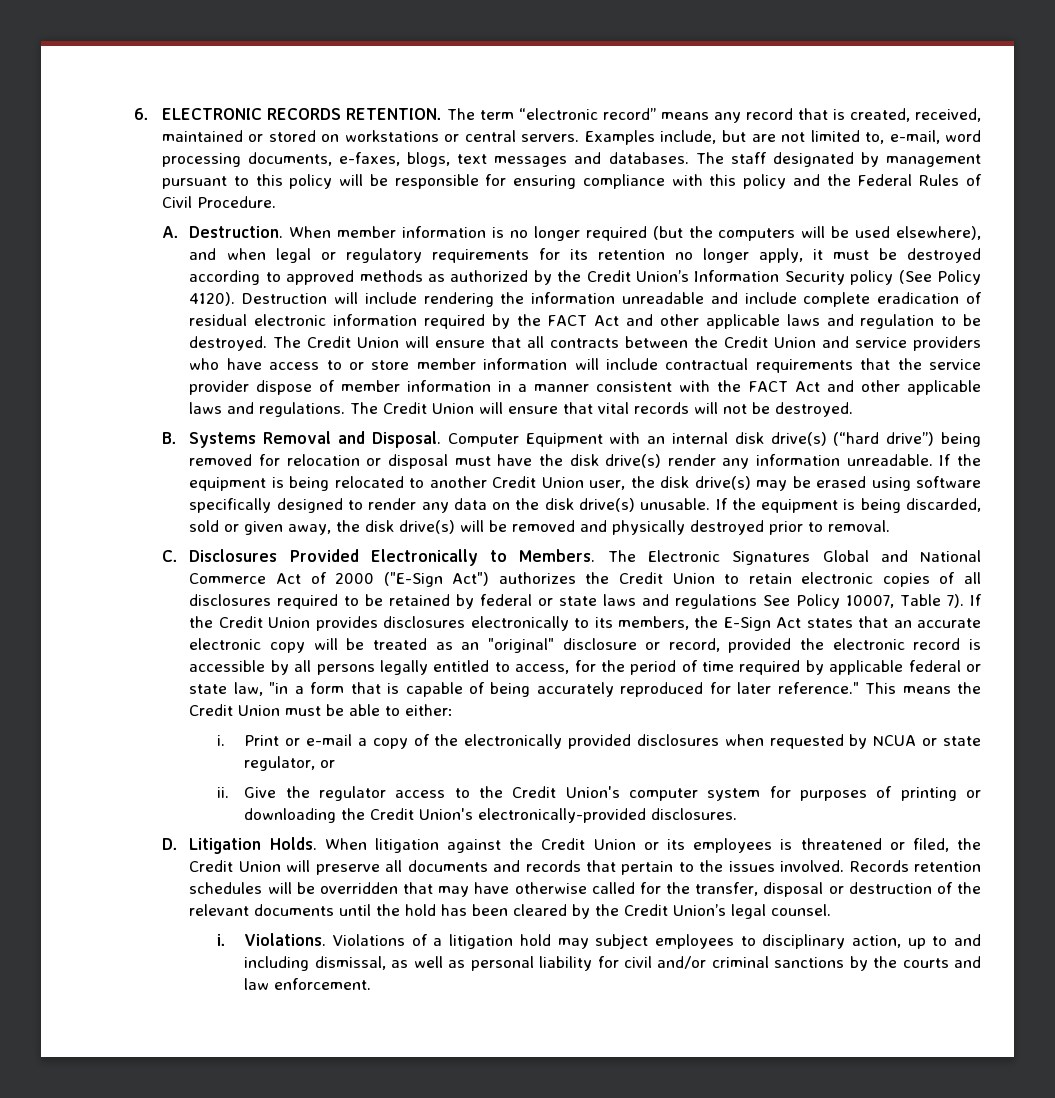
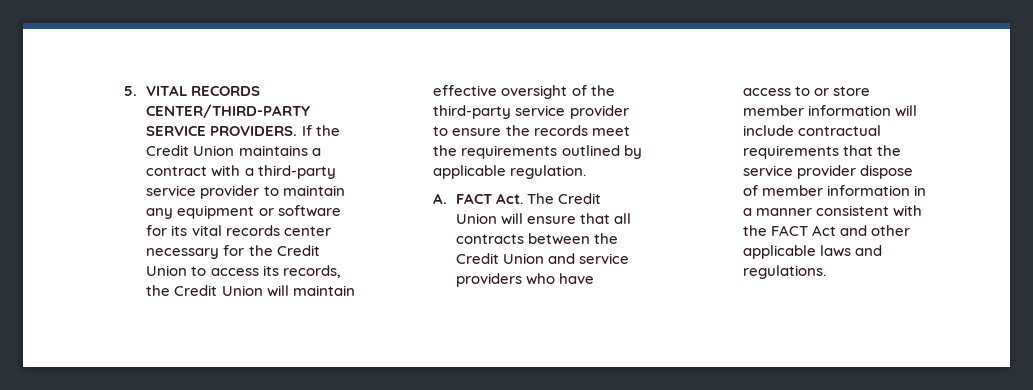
[134,108,982,123] [161,130,981,145] [161,152,981,167] [161,174,983,189] [161,196,276,208] [161,226,981,241] [189,248,981,263] [189,270,981,285] [189,292,983,307] [189,314,981,329] [189,336,268,351] 6. ELECTRONIC RECORDS RETENTION. The term “electronic record” means any record that is created, received, maintained or stored on workstations or central servers. Examples include, but are not limited to, e-mail, word processing documents, e-faxes, blogs, text messages and databases. The staff designated by management pursuant to this policy will be responsible for ensuring compliance with this policy and the Federal Rules of Civil Procedure. // A. Destruction. When member information is no longer required (but the computers will be used elsewhere), and when legal or regulatory requirements for its retention no longer apply, it must be destroyed according to approved methods as authorized by the Credit Union’s Information Security policy (See Policy 4120). Destruction will include rendering the information unreadable and include complete eradication of residual electronic information required by the FACT Act and other applicable laws and regulation to be destroyed. -> [124,85,261,96] [146,104,311,118] [146,125,340,136] [146,145,321,156] [146,165,336,179] [146,185,345,199] [146,205,341,219] [146,225,331,236] [146,245,320,259] [146,265,341,278] [146,285,355,297] [433,85,615,99] [433,105,629,119] [433,125,630,136] [433,145,642,159] [433,165,587,179] [433,193,523,204] 5. VITAL RECORDS CENTER/THIRD-PARTY SERVICE PROVIDERS. If the Credit Union maintains a contract with a third-party service provider to maintain any equipment or software for its vital records center necessary for the Credit Union to access its records, the Credit Union will maintain effective oversight of the third-party service provider to ensure the records meet the requirements outlined by applicable regulation. // A. FACT Act.
[350,402,854,417] [161,431,982,448] [189,454,982,469] [189,476,981,491] [189,498,981,513] [189,520,891,535] [161,549,982,566] [189,572,981,587] [189,594,982,609] [189,616,981,631] [189,638,982,653] [189,660,982,675] [189,682,981,697] [189,704,454,716] [216,734,982,749] [244,756,336,771] [216,786,981,801] [244,808,738,823] [161,837,981,854] [189,860,981,875] [189,882,981,897] [189,904,832,919] [216,933,981,949] [244,956,981,971] [244,978,372,990] The Credit Union will ensure that vital records will not be destroyed. // B. Systems Removal and Disposal. Computer Equipment with an internal disk drive(s) (“hard drive”) being removed for relocation or disposal must have the disk drive(s) render any information unreadable. If the equipment is being relocated to another Credit Union user, the disk drive(s) may be erased using software specifically designed to render any data on the disk drive(s) unusable. If the equipment is being discarded, sold or given away, the disk drive(s) will be removed and physically destroyed prior to removal. // C. Disclosures Provided Electronically to Members. The Electronic Signatures Global and National Commerce Act of 2000 ("E-Sign Act") authorizes the Credit Union to retain electronic copies of all disclosures required to be retained by federal or state laws and regulations See Policy 10007, Table 7). If the Credit Union provides disclosures electronically to its members, the E-Sign Act states that an accurate electronic copy will be treated as an "original" disclosure or record, provided the electronic record is accessible by all persons legally entitled to access, for the period of time required by applicable federal or state law, "in a form that is capable of being accurately reproduced for later reference." This means the Credit Union must be able to either: // i. Print or e-mail a copy of the electronically provided disclosures when requested by NCUA or state regulator, or // ii. Give the regulator access to the Credit Union's computer system for purposes of printing or downloading the Credit Union's electronically-provided disclosures. // D. Litigation Holds. When litigation against the Credit Union or its employees is threatened or filed, the Credit Union will preserve all documents and records that pertain to the issues involved. Records retention schedules will be overridden that may have otherwise called for the transfer, disposal or destruction of the relevant documents until the hold has been cleared by the Credit Union’s legal counsel. // i. Violations. Violations of a litigation hold may subject employees to disciplinary action, up to and including dismissal, as well as personal liability for civil and/or criminal sanctions by the courts and law enforcement. -> (826, 272) none

